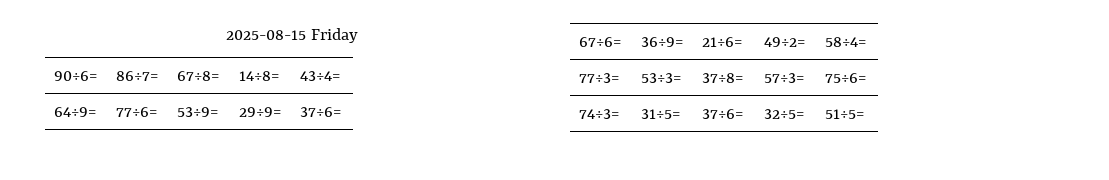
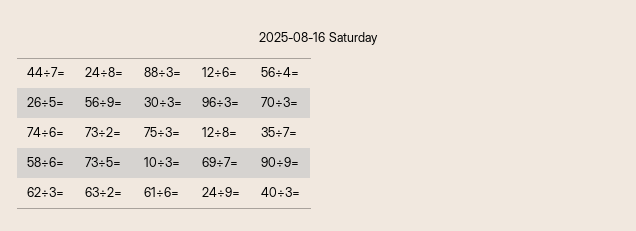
[226,28,358,43] [54,71,98,81] [116,71,159,81] [177,71,220,81] [239,71,280,81] [300,71,341,81] [54,107,97,117] [116,107,158,117] [177,107,219,117] [239,107,282,117] [300,107,342,117] [579,37,622,47] [641,37,684,47] [702,37,743,47] [764,37,806,47] [825,37,867,47] [579,73,620,83] [641,73,682,83] [702,73,744,83] [764,73,805,83] [825,73,867,83] [579,109,620,119] [641,109,681,119] [702,109,744,119] [764,109,805,119] [825,109,865,119] 2025-08-15 Friday // 90÷6= | 86÷7= | 67÷8= | 14÷8= | 43÷4= // 64÷9= | 77÷6= | 53÷9= | 29÷9= | 37÷6= // 67÷6= | 36÷9= | 21÷6= | 49÷2= | 58÷4= // 77÷3= | 53÷3= | 37÷8= | 57÷3= | 75÷6= // 74÷3= | 31÷5= | 37÷6= | 32÷5= | 51÷5= -> [259,32,378,45] [26,67,65,77] [84,67,123,77] [143,67,181,77] [201,67,237,77] [260,67,299,77] [26,97,64,107] [84,97,122,107] [143,97,182,107] [201,97,239,107] [260,97,298,107] [26,127,64,137] [84,127,121,137] [143,127,180,137] [201,127,237,137] [260,127,297,137] [26,157,64,167] [84,157,121,167] [143,157,180,167] [201,157,238,167] [260,157,299,167] [26,187,64,197] [84,187,122,197] [143,187,179,197] [201,187,240,197] [260,187,300,197] 2025-08-16 Saturday // 44÷7= | 24÷8= | 88÷3= | 12÷6= | 56÷4= // 26÷5= | 56÷9= | 30÷3= | 96÷3= | 70÷3= // 74÷6= | 73÷2= | 75÷3= | 12÷8= | 35÷7= // 58÷6= | 73÷5= | 10÷3= | 69÷7= | 90÷9= // 62÷3= | 63÷2= | 61÷6= | 24÷9= | 40÷3=

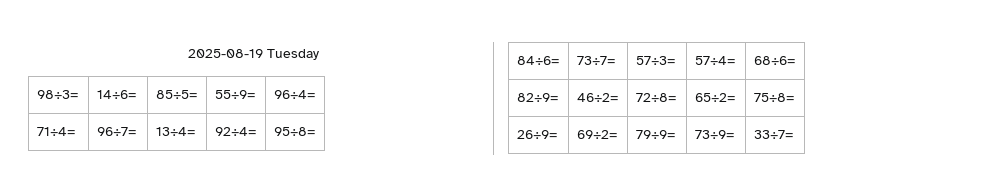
[259,32,378,45] [26,67,65,77] [84,67,123,77] [143,67,181,77] [201,67,237,77] [260,67,299,77] [26,97,64,107] [84,97,122,107] [143,97,182,107] [201,97,239,107] [260,97,298,107] [26,127,64,137] [84,127,121,137] [143,127,180,137] [201,127,237,137] [260,127,297,137] [26,157,64,167] [84,157,121,167] [143,157,180,167] [201,157,238,167] [260,157,299,167] [26,187,64,197] [84,187,122,197] [143,187,179,197] [201,187,240,197] [260,187,300,197] 2025-08-16 Saturday // 44÷7= | 24÷8= | 88÷3= | 12÷6= | 56÷4= // 26÷5= | 56÷9= | 30÷3= | 96÷3= | 70÷3= // 74÷6= | 73÷2= | 75÷3= | 12÷8= | 35÷7= // 58÷6= | 73÷5= | 10÷3= | 69÷7= | 90÷9= // 62÷3= | 63÷2= | 61÷6= | 24÷9= | 40÷3= -> [187,49,319,60] [36,90,78,99] [96,90,136,99] [155,90,197,99] [214,90,255,99] [273,90,315,99] [36,127,75,136] [96,127,136,136] [155,127,195,136] [214,127,256,136] [273,127,315,136] [516,56,559,65] [576,56,615,65] [635,56,675,65] [694,56,735,65] [753,56,795,65] [516,93,558,102] [576,93,618,102] [635,93,676,102] [694,93,735,102] [753,93,794,102] [516,130,557,139] [576,130,617,139] [635,130,675,139] [694,130,734,139] [753,130,793,139] 2025-08-19 Tuesday // 98÷3= | 14÷6= | 85÷5= | 55÷9= | 96÷4= // 71÷4= | 96÷7= | 13÷4= | 92÷4= | 95÷8= // 84÷6= | 73÷7= | 57÷3= | 57÷4= | 68÷6= // 82÷9= | 46÷2= | 72÷8= | 65÷2= | 75÷8= // 26÷9= | 69÷2= | 79÷9= | 73÷9= | 33÷7=

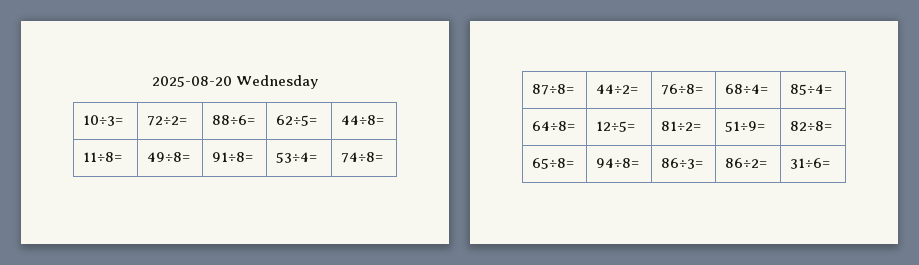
[187,49,319,60] [36,90,78,99] [96,90,136,99] [155,90,197,99] [214,90,255,99] [273,90,315,99] [36,127,75,136] [96,127,136,136] [155,127,195,136] [214,127,256,136] [273,127,315,136] [516,56,559,65] [576,56,615,65] [635,56,675,65] [694,56,735,65] [753,56,795,65] [516,93,558,102] [576,93,618,102] [635,93,676,102] [694,93,735,102] [753,93,794,102] [516,130,557,139] [576,130,617,139] [635,130,675,139] [694,130,734,139] [753,130,793,139] 2025-08-19 Tuesday // 98÷3= | 14÷6= | 85÷5= | 55÷9= | 96÷4= // 71÷4= | 96÷7= | 13÷4= | 92÷4= | 95÷8= // 84÷6= | 73÷7= | 57÷3= | 57÷4= | 68÷6= // 82÷9= | 46÷2= | 72÷8= | 65÷2= | 75÷8= // 26÷9= | 69÷2= | 79÷9= | 73÷9= | 33÷7= -> [151,75,319,89] [82,115,123,126] [146,116,187,126] [211,115,255,125] [275,115,317,126] [340,115,384,125] [82,152,122,162] [146,152,190,162] [211,152,253,162] [275,152,317,163] [340,152,383,163] [531,84,574,95] [595,84,638,94] [660,84,703,95] [724,84,768,94] [789,84,832,95] [531,121,575,131] [595,121,635,132] [660,121,701,131] [724,121,765,132] [789,121,832,131] [531,158,574,169] [595,158,639,168] [660,158,703,169] [724,158,767,168] [789,158,830,169] 2025-08-20 Wednesday // 10÷3= | 72÷2= | 88÷6= | 62÷5= | 44÷8= // 11÷8= | 49÷8= | 91÷8= | 53÷4= | 74÷8= // 87÷8= | 44÷2= | 76÷8= | 68÷4= | 85÷4= // 64÷8= | 12÷5= | 81÷2= | 51÷9= | 82÷8= // 65÷8= | 94÷8= | 86÷3= | 86÷2= | 31÷6=

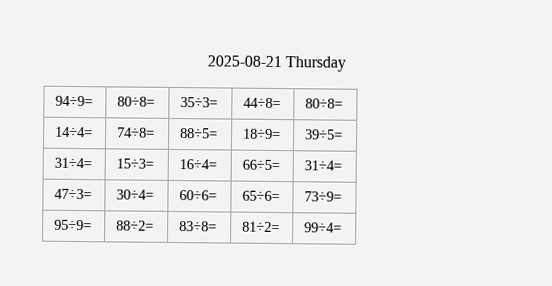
[151,75,319,89] [82,115,123,126] [146,116,187,126] [211,115,255,125] [275,115,317,126] [340,115,384,125] [82,152,122,162] [146,152,190,162] [211,152,253,162] [275,152,317,163] [340,152,383,163] [531,84,574,95] [595,84,638,94] [660,84,703,95] [724,84,768,94] [789,84,832,95] [531,121,575,131] [595,121,635,132] [660,121,701,131] [724,121,765,132] [789,121,832,131] [531,158,574,169] [595,158,639,168] [660,158,703,169] [724,158,767,168] [789,158,830,169] 2025-08-20 Wednesday // 10÷3= | 72÷2= | 88÷6= | 62÷5= | 44÷8= // 11÷8= | 49÷8= | 91÷8= | 53÷4= | 74÷8= // 87÷8= | 44÷2= | 76÷8= | 68÷4= | 85÷4= // 64÷8= | 12÷5= | 81÷2= | 51÷9= | 82÷8= // 65÷8= | 94÷8= | 86÷3= | 86÷2= | 31÷6= -> [206,55,347,72] [55,95,94,107] [117,96,156,107] [180,97,219,108] [243,97,282,109] [305,98,344,109] [55,126,94,138] [117,127,156,138] [180,128,219,139] [243,128,282,140] [305,129,344,140] [54,157,93,169] [116,158,155,169] [179,159,218,170] [242,159,281,171] [304,160,343,171] [54,188,93,200] [116,189,155,200] [179,190,218,201] [242,190,281,202] [304,191,343,202] [54,219,93,231] [116,220,155,231] [179,221,218,232] [242,221,281,233] [304,222,343,233] 2025-08-21 Thursday // 94÷9= | 80÷8= | 35÷3= | 44÷8= | 80÷8= // 14÷4= | 74÷8= | 88÷5= | 18÷9= | 39÷5= // 31÷4= | 15÷3= | 16÷4= | 66÷5= | 31÷4= // 47÷3= | 30÷4= | 60÷6= | 65÷6= | 73÷9= // 95÷9= | 88÷2= | 83÷8= | 81÷2= | 99÷4=

